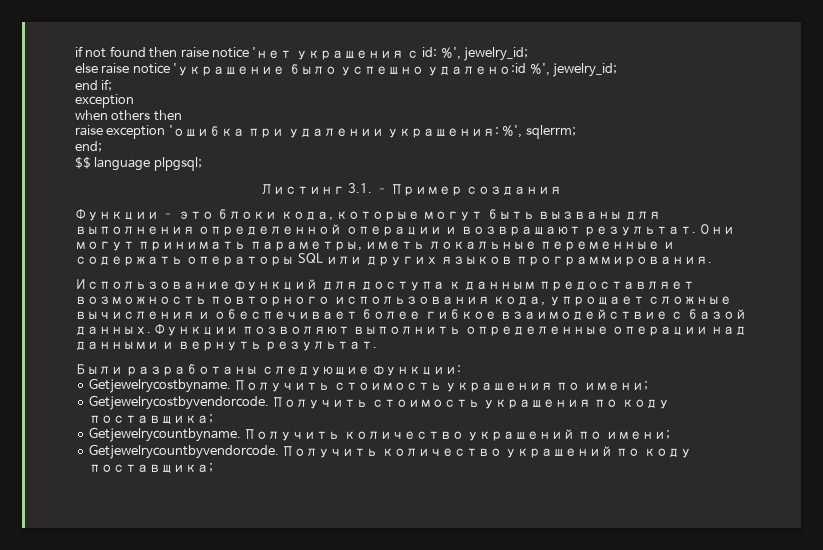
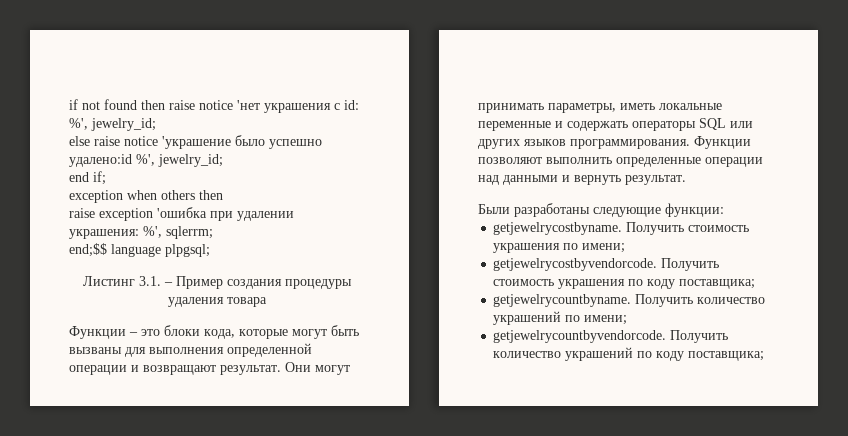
(134, 101) // -> (123, 196) none
[75,141,102,152] [75,156,91,169] end; // $$ -> [69,243,107,257] end;$$
(563, 190) none -> [284,279,352,289] [167,297,267,307] процедуры удаления товара
[75,279,696,291] [75,296,732,306] [75,309,747,320] [75,326,151,335] // Использование функций для доступа к данным предоставляет возможность повторного использования кода, упрощает сложные вычисления и обеспечивает более гибкое взаимодействие с базой данных. -> (690, 144) none
[88,378,231,393] Getjewelrycostbyname. -> [493,222,623,235] getjewelrycostbyname.
[88,395,269,410] Getjewelrycostbyvendorcode. -> [493,258,658,271] getjewelrycostbyvendorcode.
[88,427,241,442] Getjewelrycountbyname. -> [493,294,632,307] getjewelrycountbyname.
[88,444,279,459] Getjewelrycountbyvendorcode. -> [493,330,667,343] getjewelrycountbyvendorcode.

